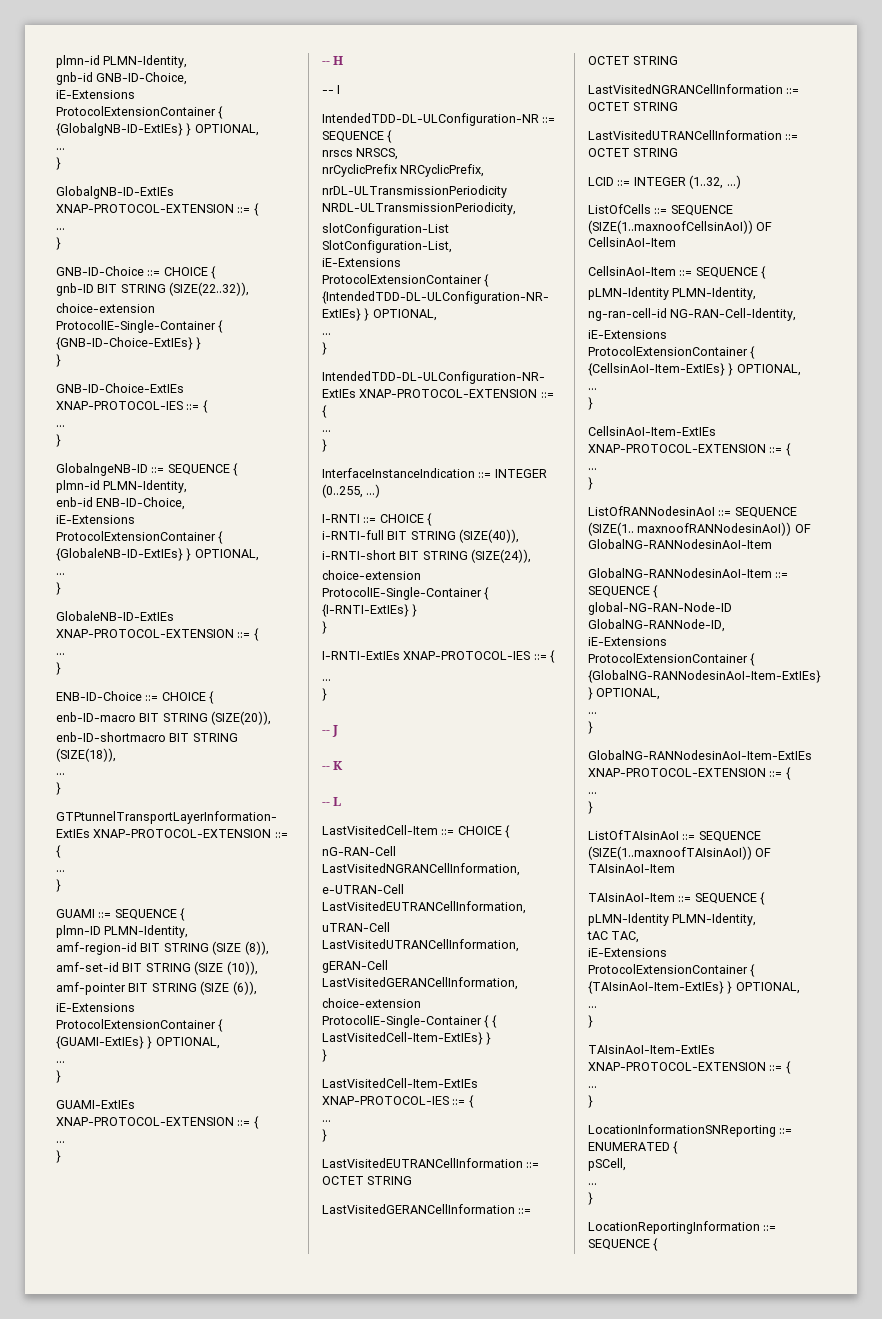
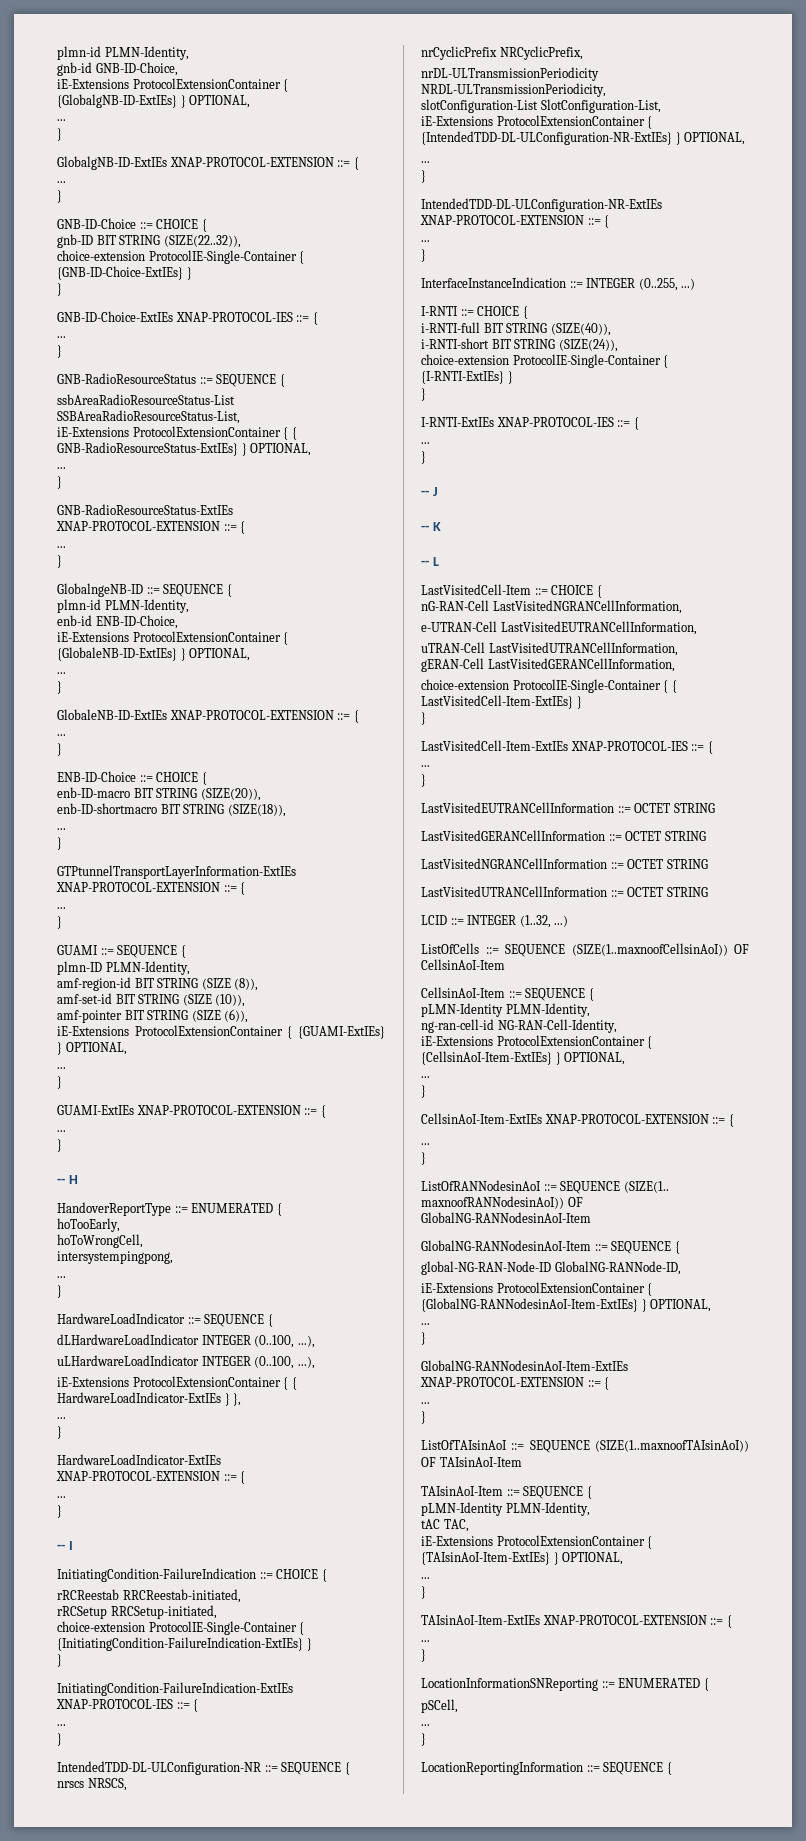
(61, 440) none -> [57,373,285,387] [57,394,235,405] [57,410,240,424] [57,426,297,440] [57,442,312,456] [57,467,66,469] [57,476,62,489] [57,504,233,515] [56,521,246,534] [57,546,66,548] [57,555,62,568] // GNB-RadioResourceStatus ::= SEQUENCE { // ssbAreaRadioResourceStatus-List SSBAreaRadioResourceStatus-List, // iE-Extensions ProtocolExtensionContainer { { GNB-RadioResourceStatus-ExtIEs} } OPTIONAL, // ... // } // GNB-RadioResourceStatus-ExtIEs XNAP-PROTOCOL-EXTENSION ::= { // ... // }
[322,85,341,94] -- I -> [57,1202,282,1216] [57,1218,120,1232] [57,1234,143,1248] [57,1251,173,1264] [57,1276,66,1278] [57,1285,62,1298] [57,1313,273,1327] [57,1334,315,1348] [57,1355,315,1369] [57,1376,297,1390] [57,1392,242,1406] [57,1417,66,1419] [57,1426,62,1439] [57,1454,221,1465] [56,1471,246,1484] [57,1496,66,1498] [57,1505,62,1518] [57,1541,73,1550] [57,1568,327,1582] [57,1589,241,1603] [57,1605,217,1619] [57,1621,305,1635] [57,1637,312,1651] [57,1654,62,1667] [57,1682,293,1696] [56,1699,199,1712] [57,1724,66,1726] [57,1733,62,1746] HandoverReportType ::= ENUMERATED { // hoTooEarly, // hoToWrongCell, // intersystempingpong, // ... // } // HardwareLoadIndicator ::= SEQUENCE { // dLHardwareLoadIndicator INTEGER (0..100, ...), // uLHardwareLoadIndicator INTEGER (0..100, ...), // iE-Extensions ProtocolExtensionContainer { { HardwareLoadIndicator-ExtIEs } }, // ... // } // HardwareLoadIndicator-ExtIEs XNAP-PROTOCOL-EXTENSION ::= { // ... // } // -- I // InitiatingCondition-FailureIndication ::= CHOICE { // rRCReestab RRCReestab-initiated, // rRCSetup RRCSetup-initiated, // choice-extension ProtocolIE-Single-Container { {InitiatingCondition-FailureIndication-ExtIEs} } // } // InitiatingCondition-FailureIndication-ExtIEs XNAP-PROTOCOL-IES ::= { // ... // }

